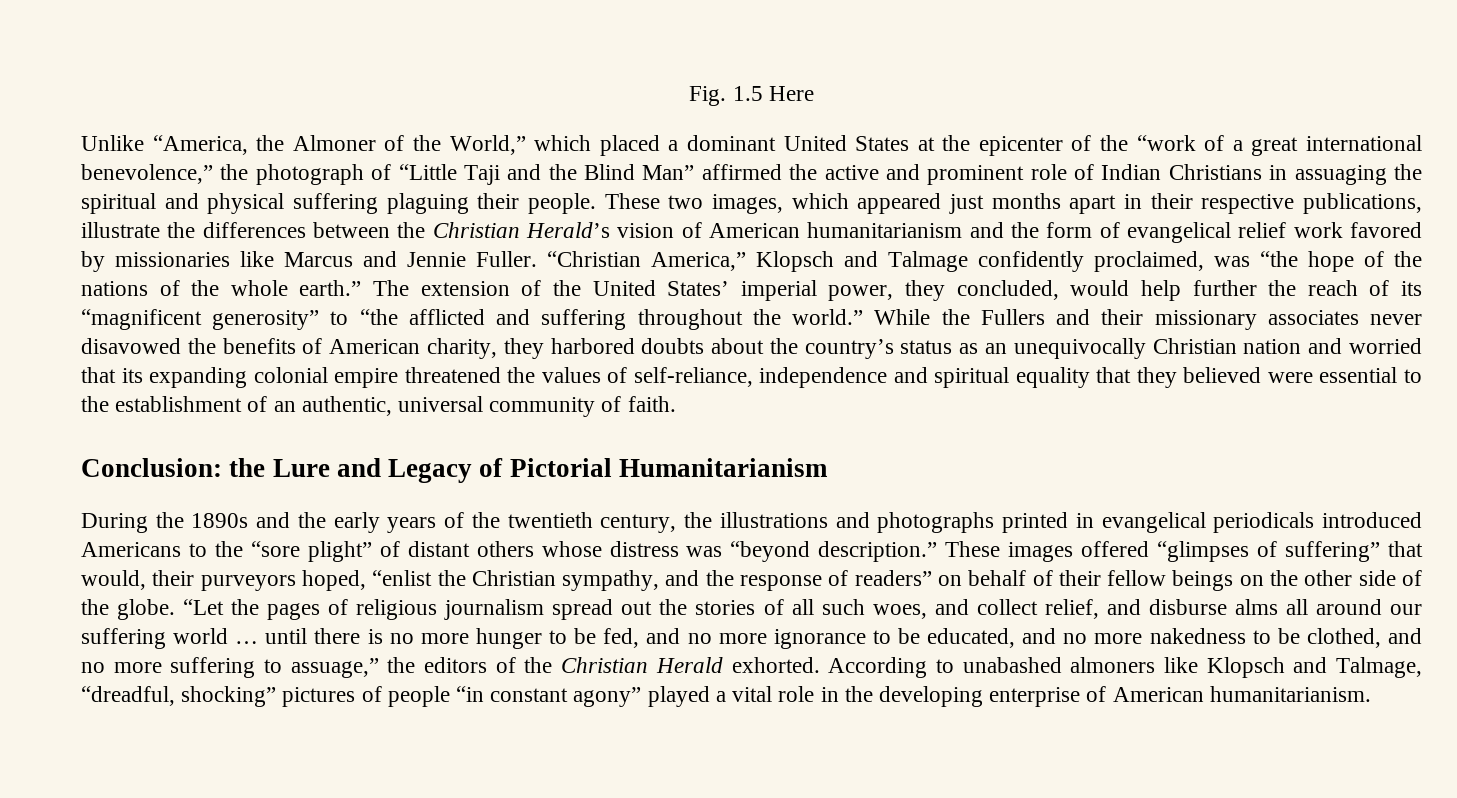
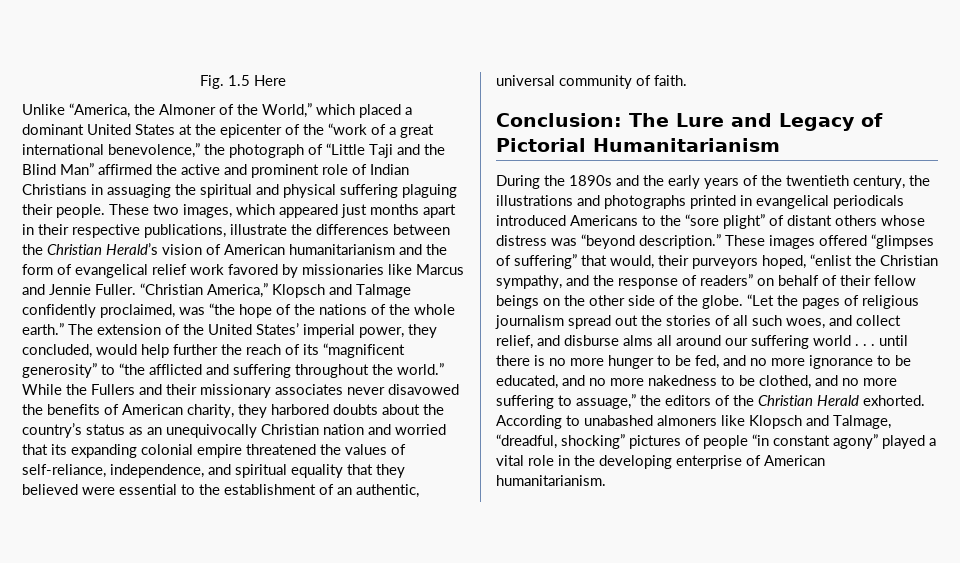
[759,367,888,388] independence -> [110,464,204,478] independence,
[229,458,266,477] the -> [629,113,669,127] The
[235,641,259,644] … -> [855,344,875,346] . . .

